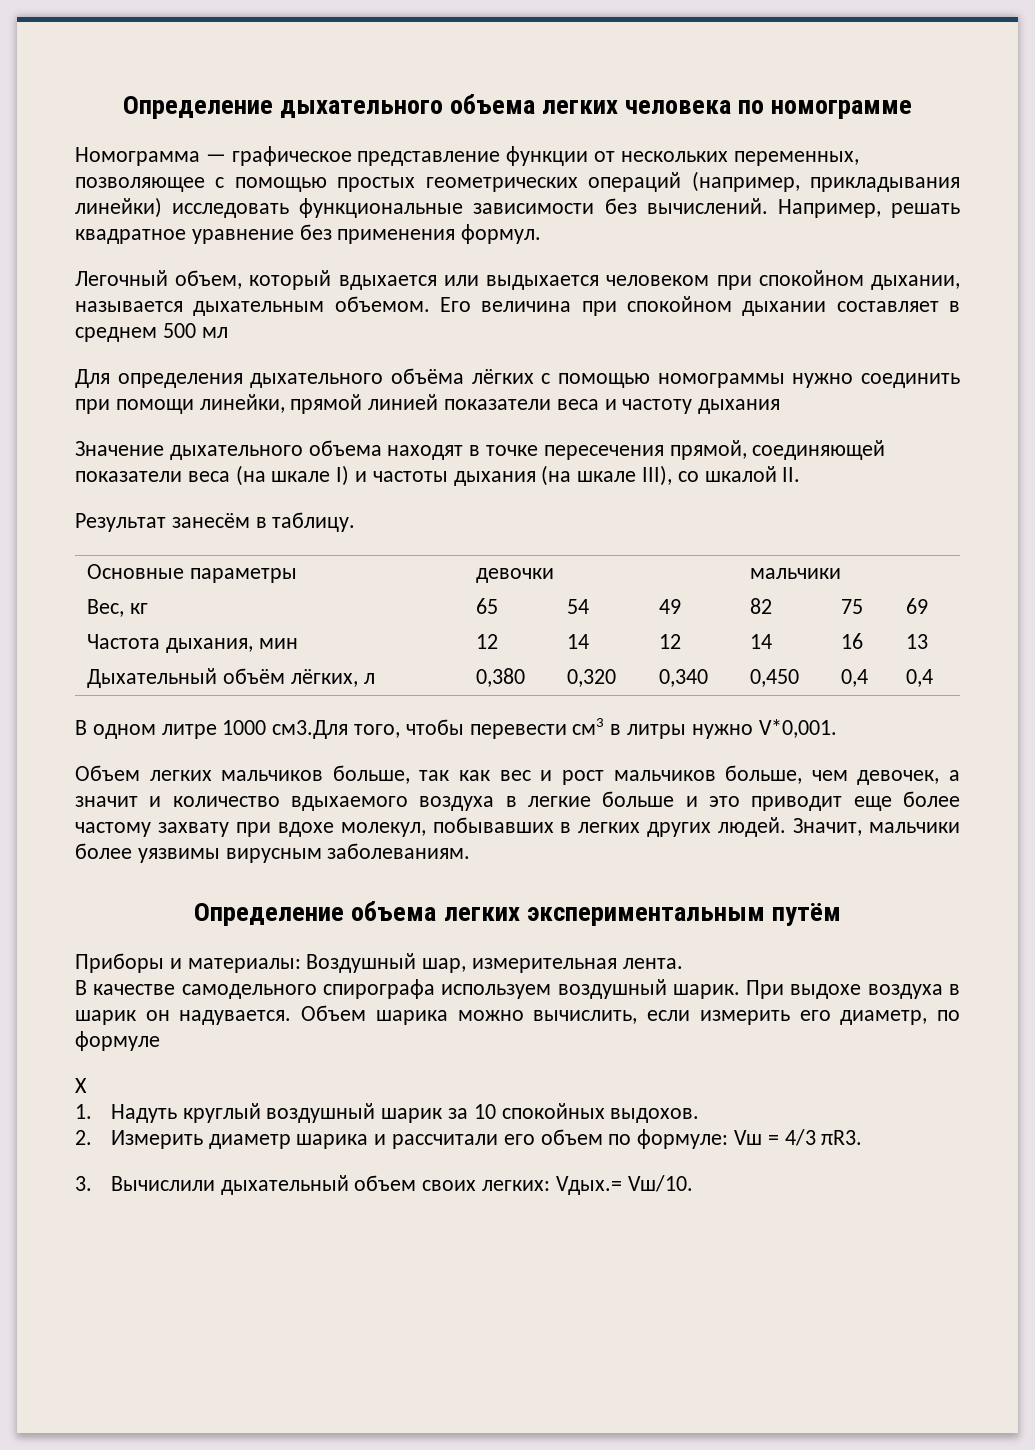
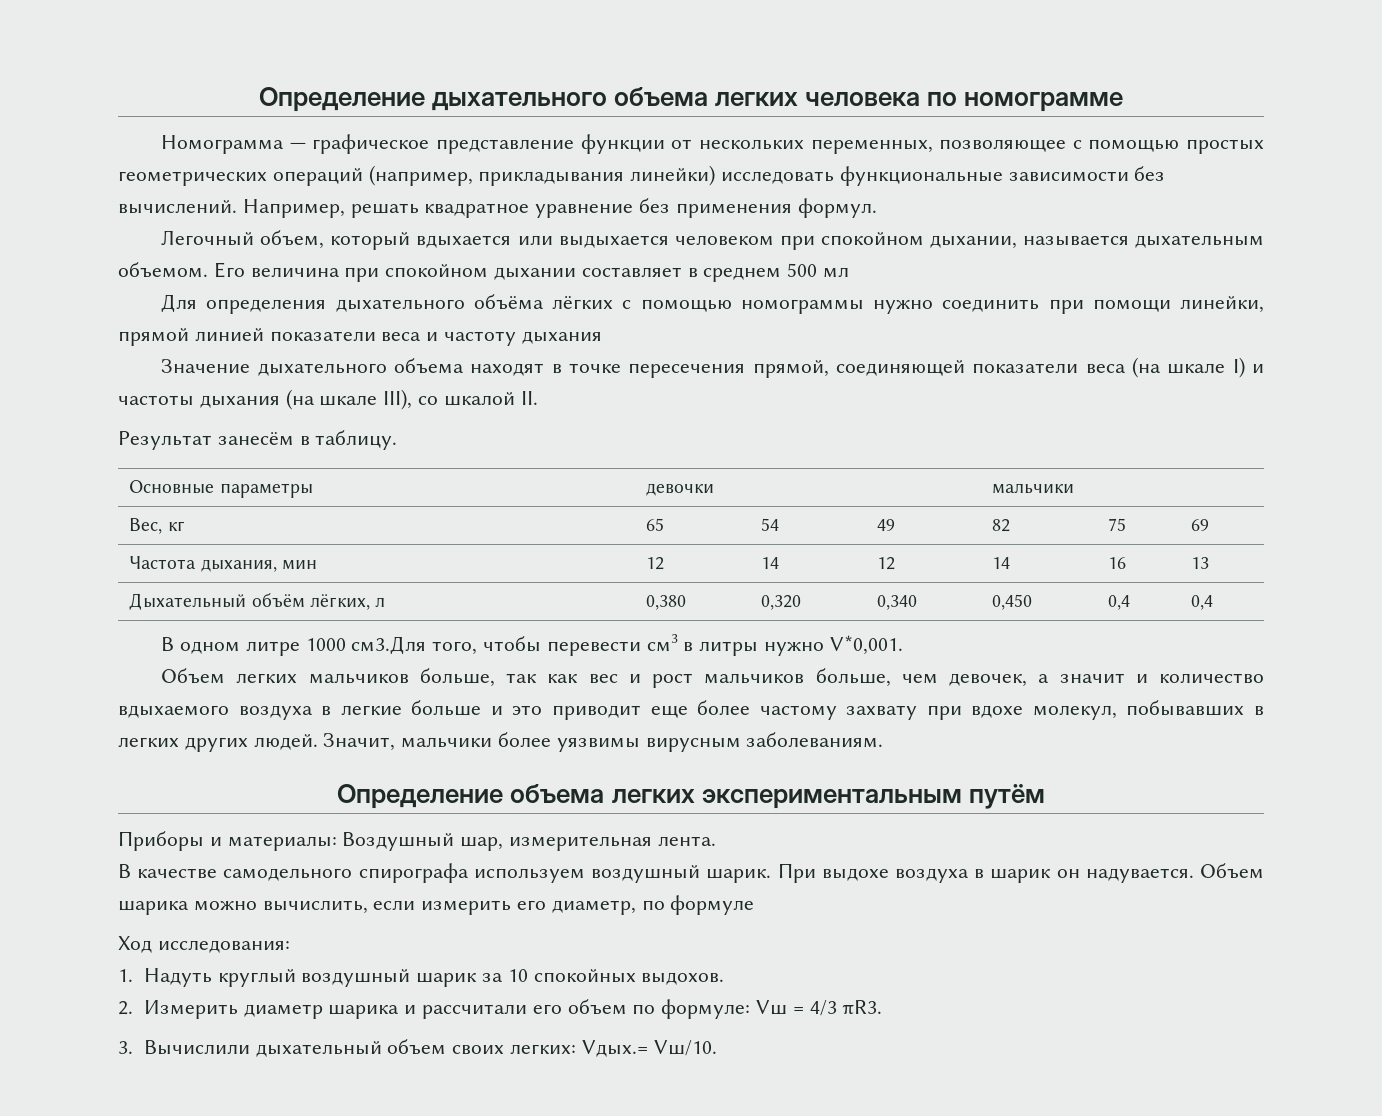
[75,1078,87,1093] Х -> [118,936,290,953] Ход исследования:

